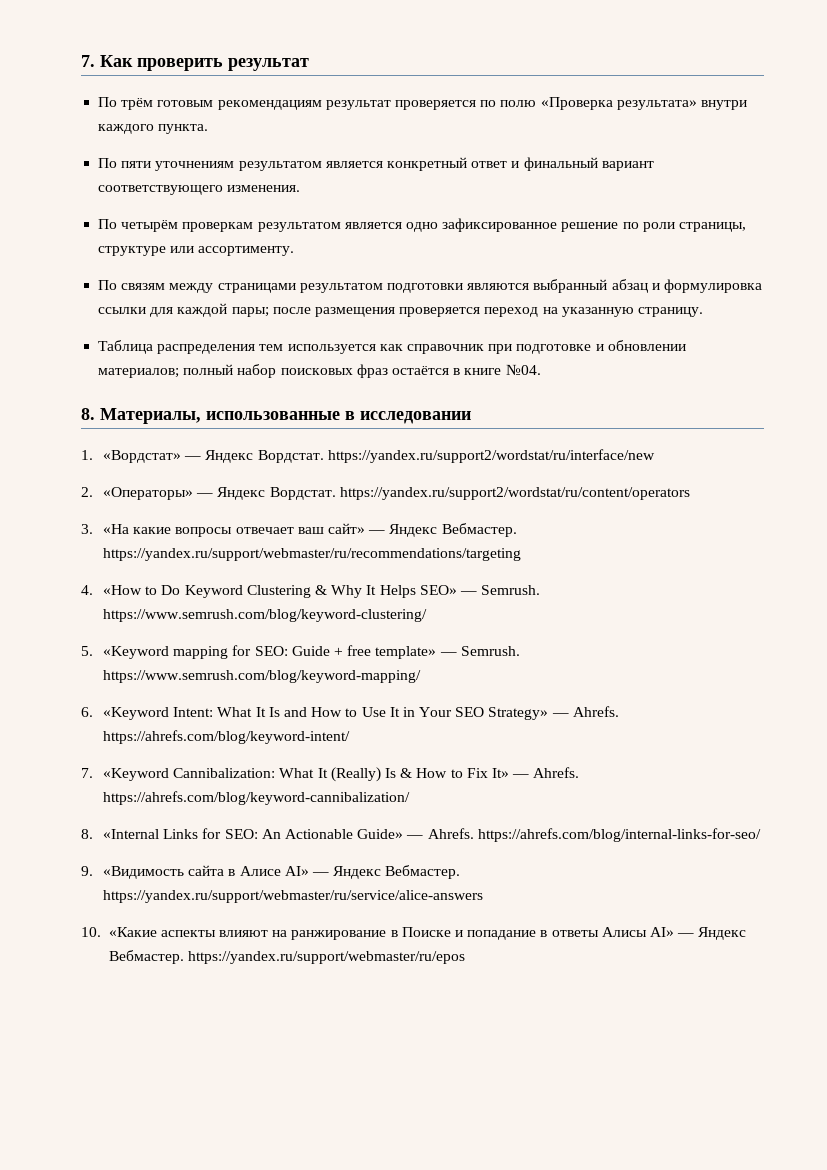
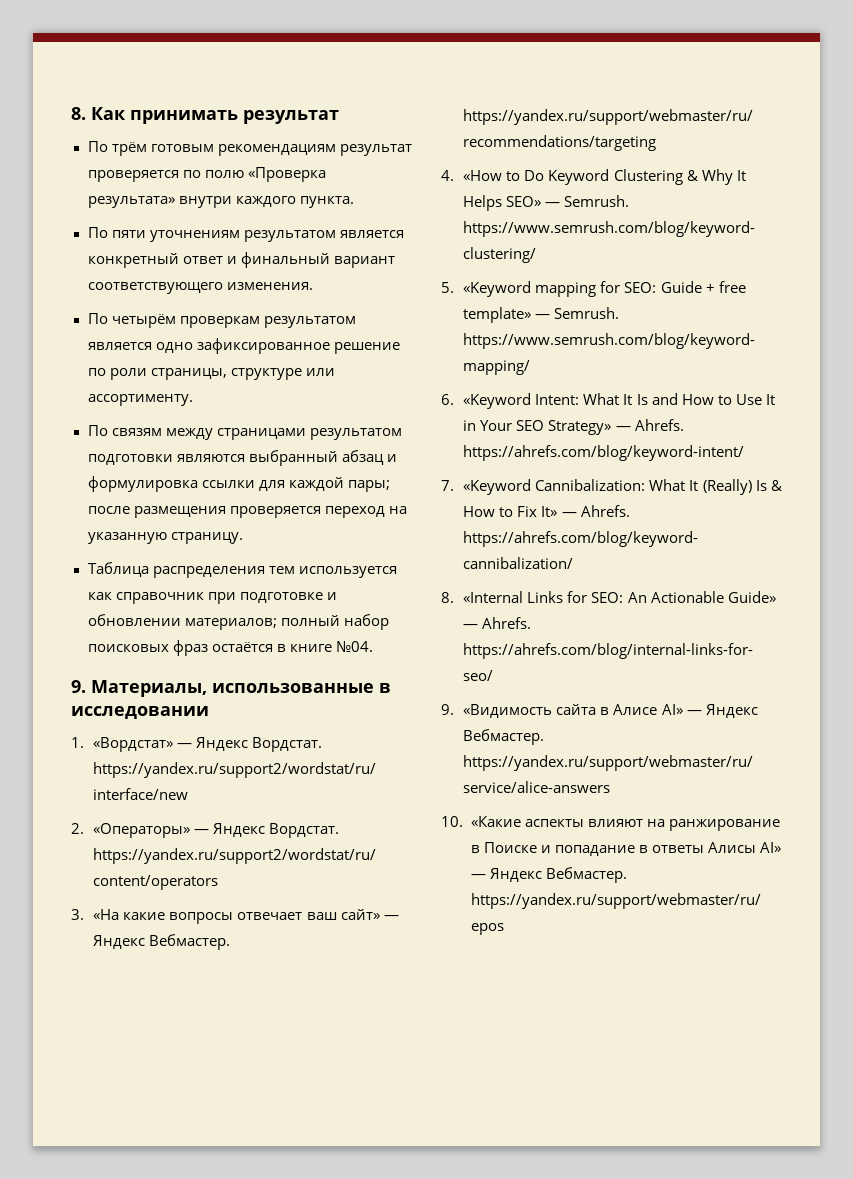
[81,55,223,71] 7. Как проверить -> [71,107,238,124] 8. Как принимать
[81,408,95,420] 8. -> [71,680,86,693] 9.

